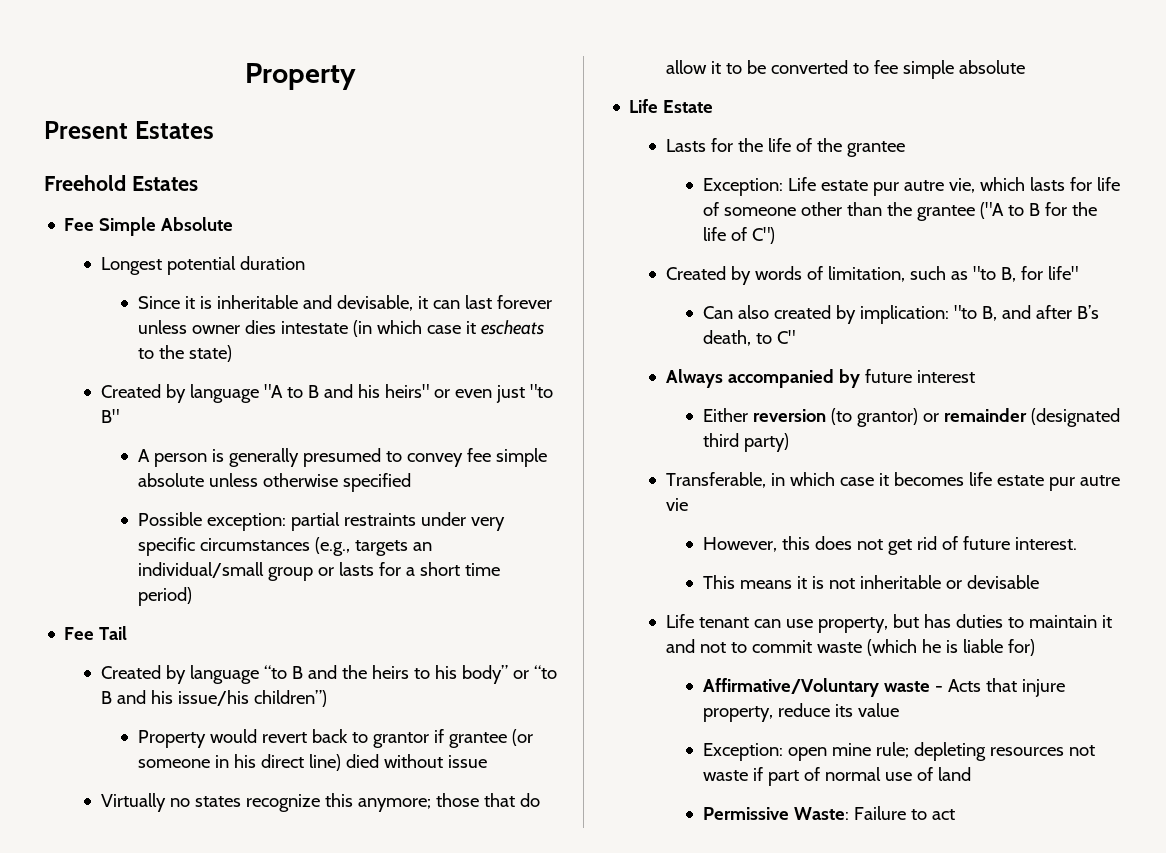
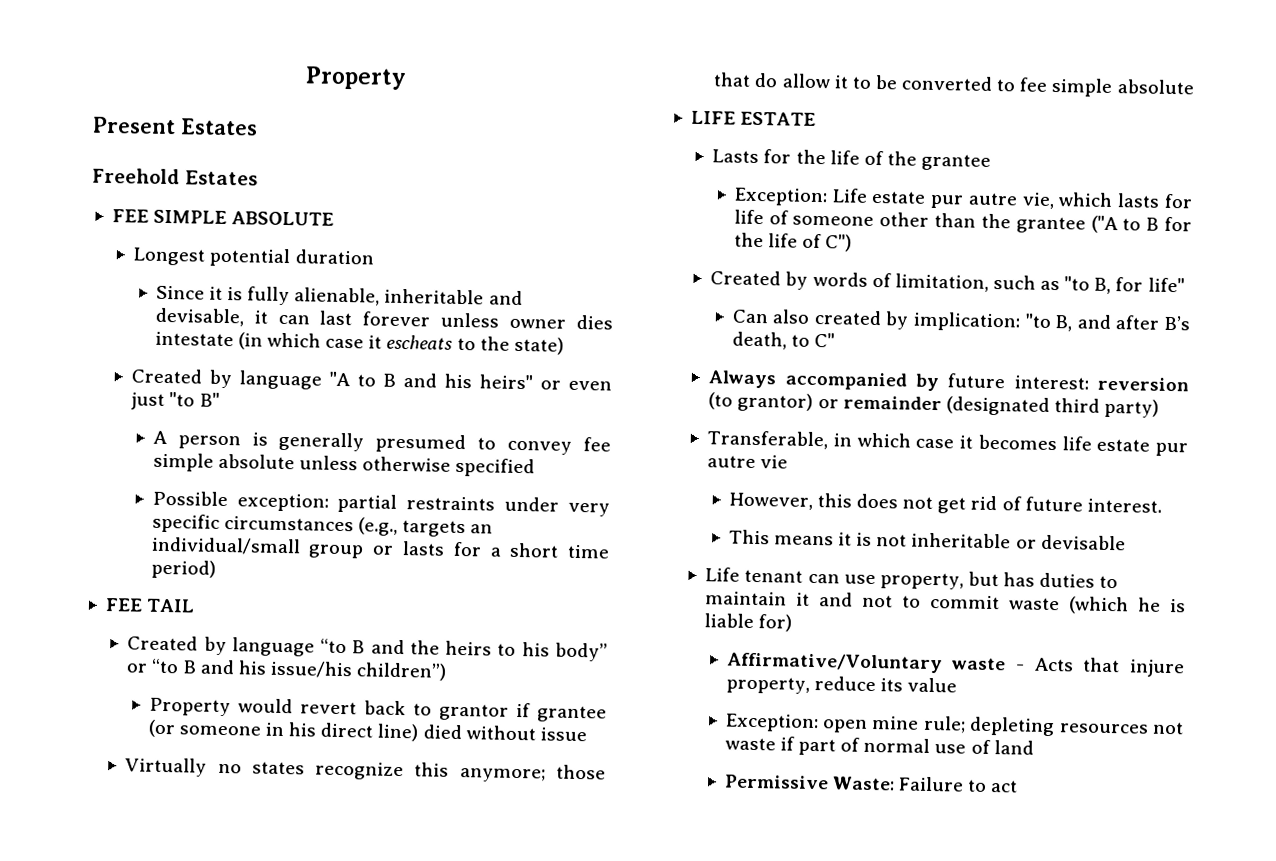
[64,217,234,236] Fee Simple Absolute -> [111,209,335,226] FEE SIMPLE ABSOLUTE
(212, 302) none -> [247,286,381,306] fully alienable,
[64,626,128,640] Fee Tail -> [104,598,196,613] FEE TAIL
[629,99,714,113] Life Estate -> [690,110,817,126] LIFE ESTATE
[916,370,975,383] [702,408,748,422] interest // Either -> [1013,375,1089,390] interest:

